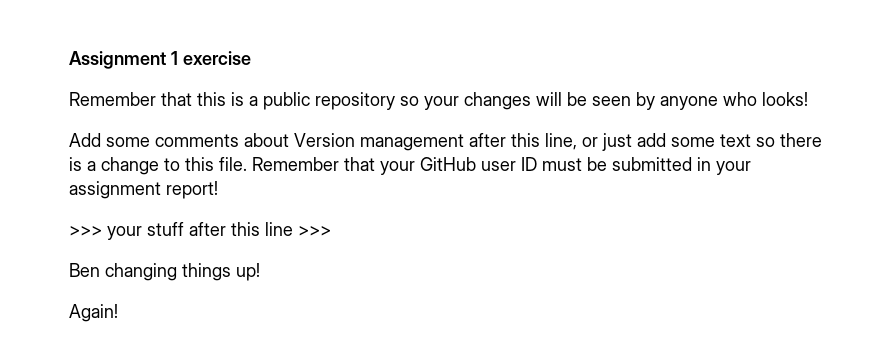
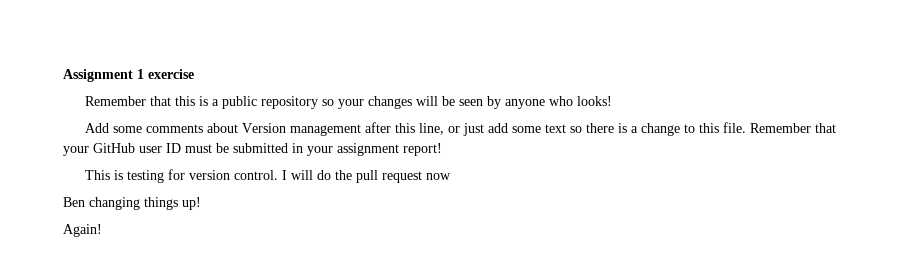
[69,222,331,240] >>> your stuff after this line >>> -> [85,169,452,183] This is testing for version control. I will do the pull request now

